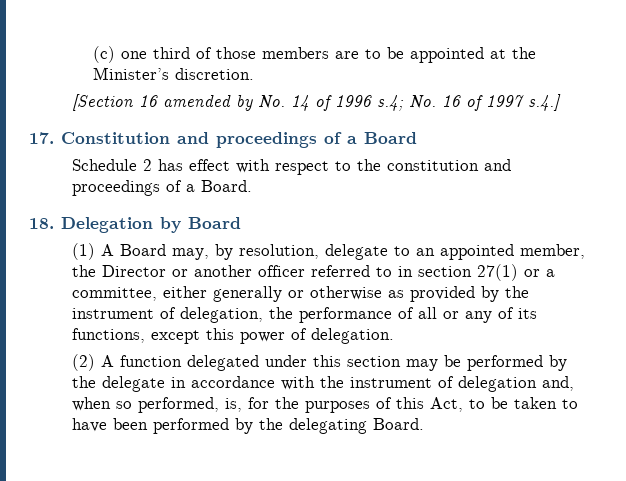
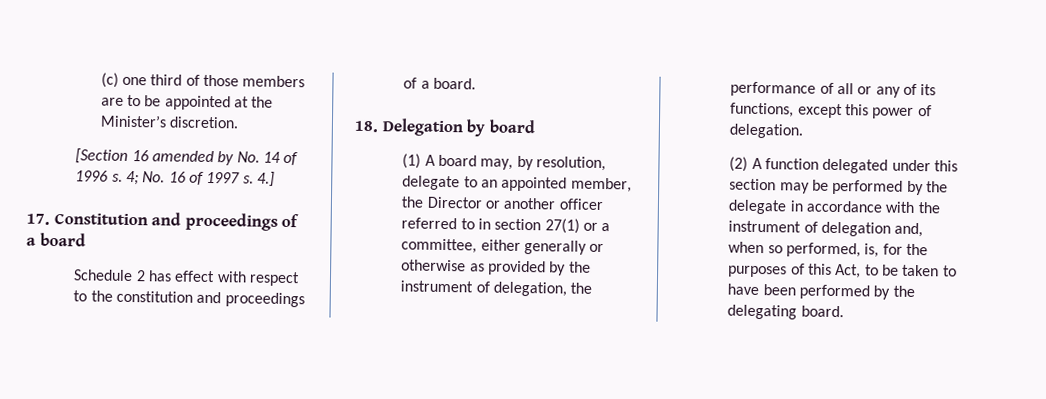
[376,95,404,111] s.4; -> [111,170,140,186] s. 4;
[527,94,561,111] s.4.] -> [242,171,275,187] s. 4.]
[364,132,417,144] Board -> [39,232,86,247] board
[200,180,252,192] Board. -> [433,77,477,90] board.
[188,217,241,229] Board -> [488,119,536,134] board
[119,244,166,256] Board -> [438,154,478,167] board
[372,418,424,430] Board. -> [800,305,844,318] board.

